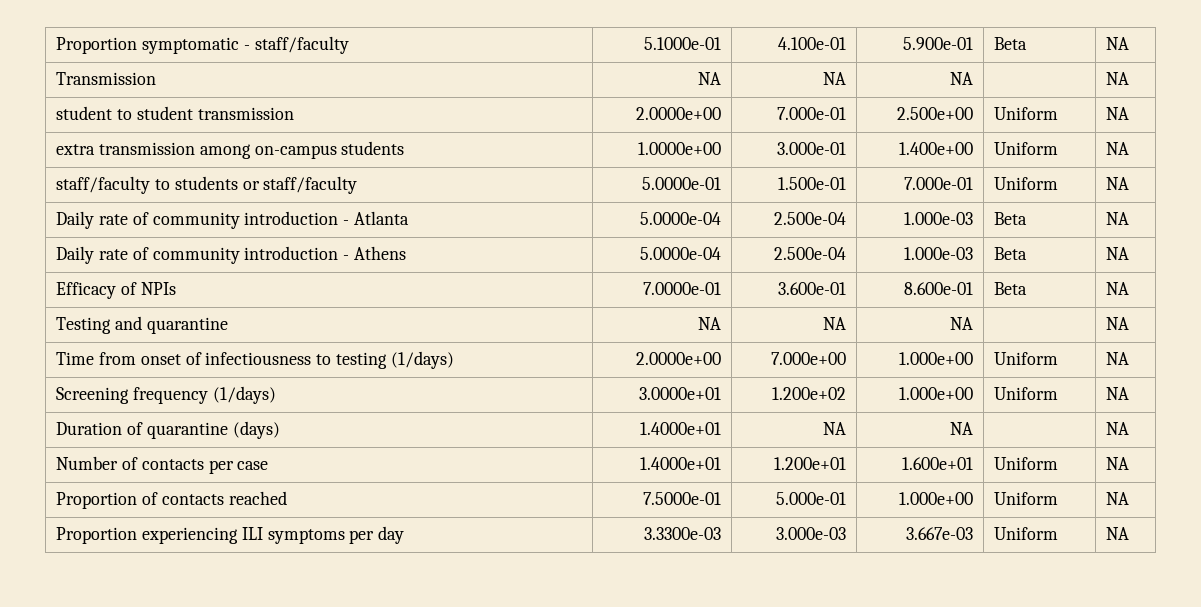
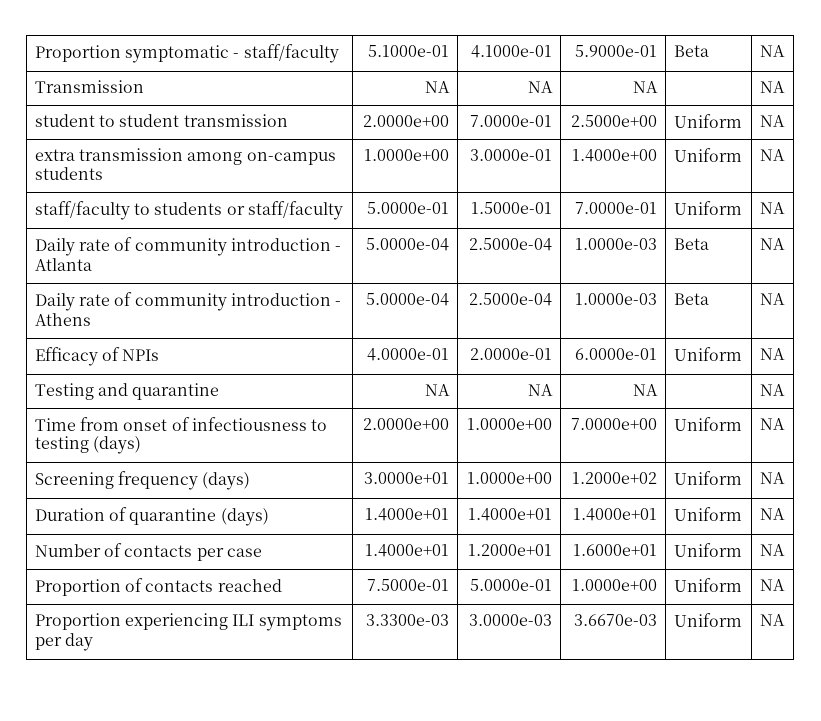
[777,37,846,50] [902,37,973,50] 4.100e-01 | 5.900e-01 -> [471,45,553,58] [575,45,658,57] 4.1000e-01 | 5.9000e-01
[776,107,846,120] [896,107,973,120] 7.000e-01 | 2.500e+00 -> [470,115,553,127] [571,115,658,127] 7.0000e-01 | 2.5000e+00
[776,142,846,155] [898,142,973,155] 3.000e-01 | 1.400e+00 -> [470,149,553,161] [572,149,658,162] 3.0000e-01 | 1.4000e+00
[777,177,846,190] [903,177,973,190] 1.500e-01 | 7.000e-01 -> [471,202,553,214] [575,202,658,214] 1.5000e-01 | 7.0000e-01
[773,212,846,225] [903,212,973,225] 2.500e-04 | 1.000e-03 -> [469,238,553,251] [575,238,658,250] 2.5000e-04 | 1.0000e-03
[773,247,846,260] [903,247,973,260] 2.500e-04 | 1.000e-03 -> [469,293,553,306] [575,293,658,305] 2.5000e-04 | 1.0000e-03
[642,282,721,295] [777,282,846,295] [903,282,973,295] [994,282,1028,295] 7.0000e-01 | 3.600e-01 | 8.600e-01 | Beta -> [367,348,450,361] [470,348,553,360] [575,348,658,360] [673,347,742,361] 4.0000e-01 | 2.0000e-01 | 6.0000e-01 | Uniform
[390,351,454,369] [635,352,721,365] [770,352,846,365] [898,352,973,365] (1/days) | 2.0000e+00 | 7.000e+00 | 1.000e+00 -> [93,436,142,454] [363,418,450,430] [467,418,553,430] [571,418,658,430] (days) | 2.0000e+00 | 1.0000e+00 | 7.0000e+00
[212,386,276,404] (1/days) -> [202,472,251,490] (days)
[771,387,846,400] [898,387,973,400] 1.200e+02 | 1.000e+00 -> [467,472,553,484] [572,472,658,484] 1.0000e+00 | 1.2000e+02
[822,422,846,435] [949,422,973,435] NA | NA | -> [468,508,553,521] [573,508,658,521] [673,507,742,521] 1.4000e+01 | 1.4000e+01 | Uniform
[773,457,846,470] [901,457,973,470] 1.200e+01 | 1.600e+01 -> [468,544,553,556] [573,544,658,556] 1.2000e+01 | 1.6000e+01
[775,492,846,505] [898,492,973,505] 5.000e-01 | 1.000e+00 -> [470,579,553,591] [572,579,658,591] 5.0000e-01 | 1.0000e+00
[775,527,846,540] [905,527,973,540] 3.000e-03 | 3.667e-03 -> [469,614,553,626] [574,614,658,626] 3.0000e-03 | 3.6670e-03

